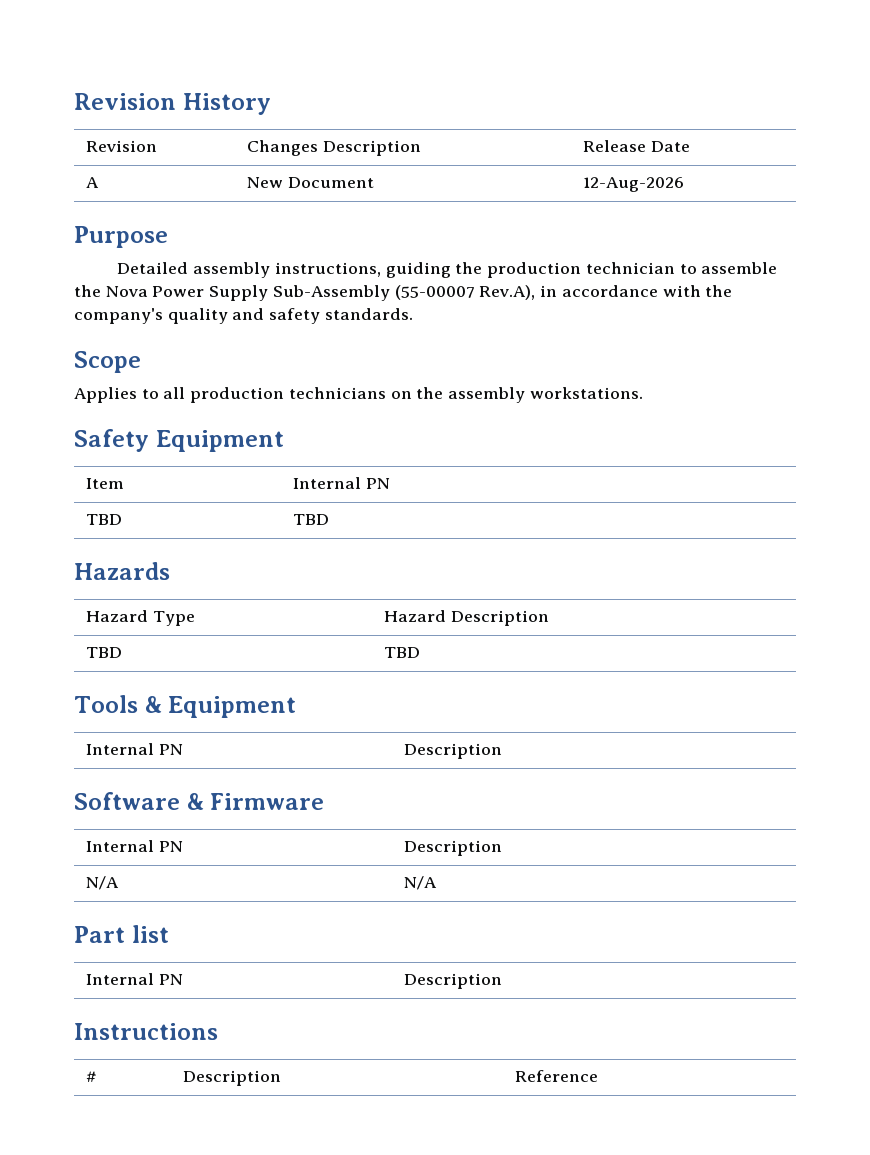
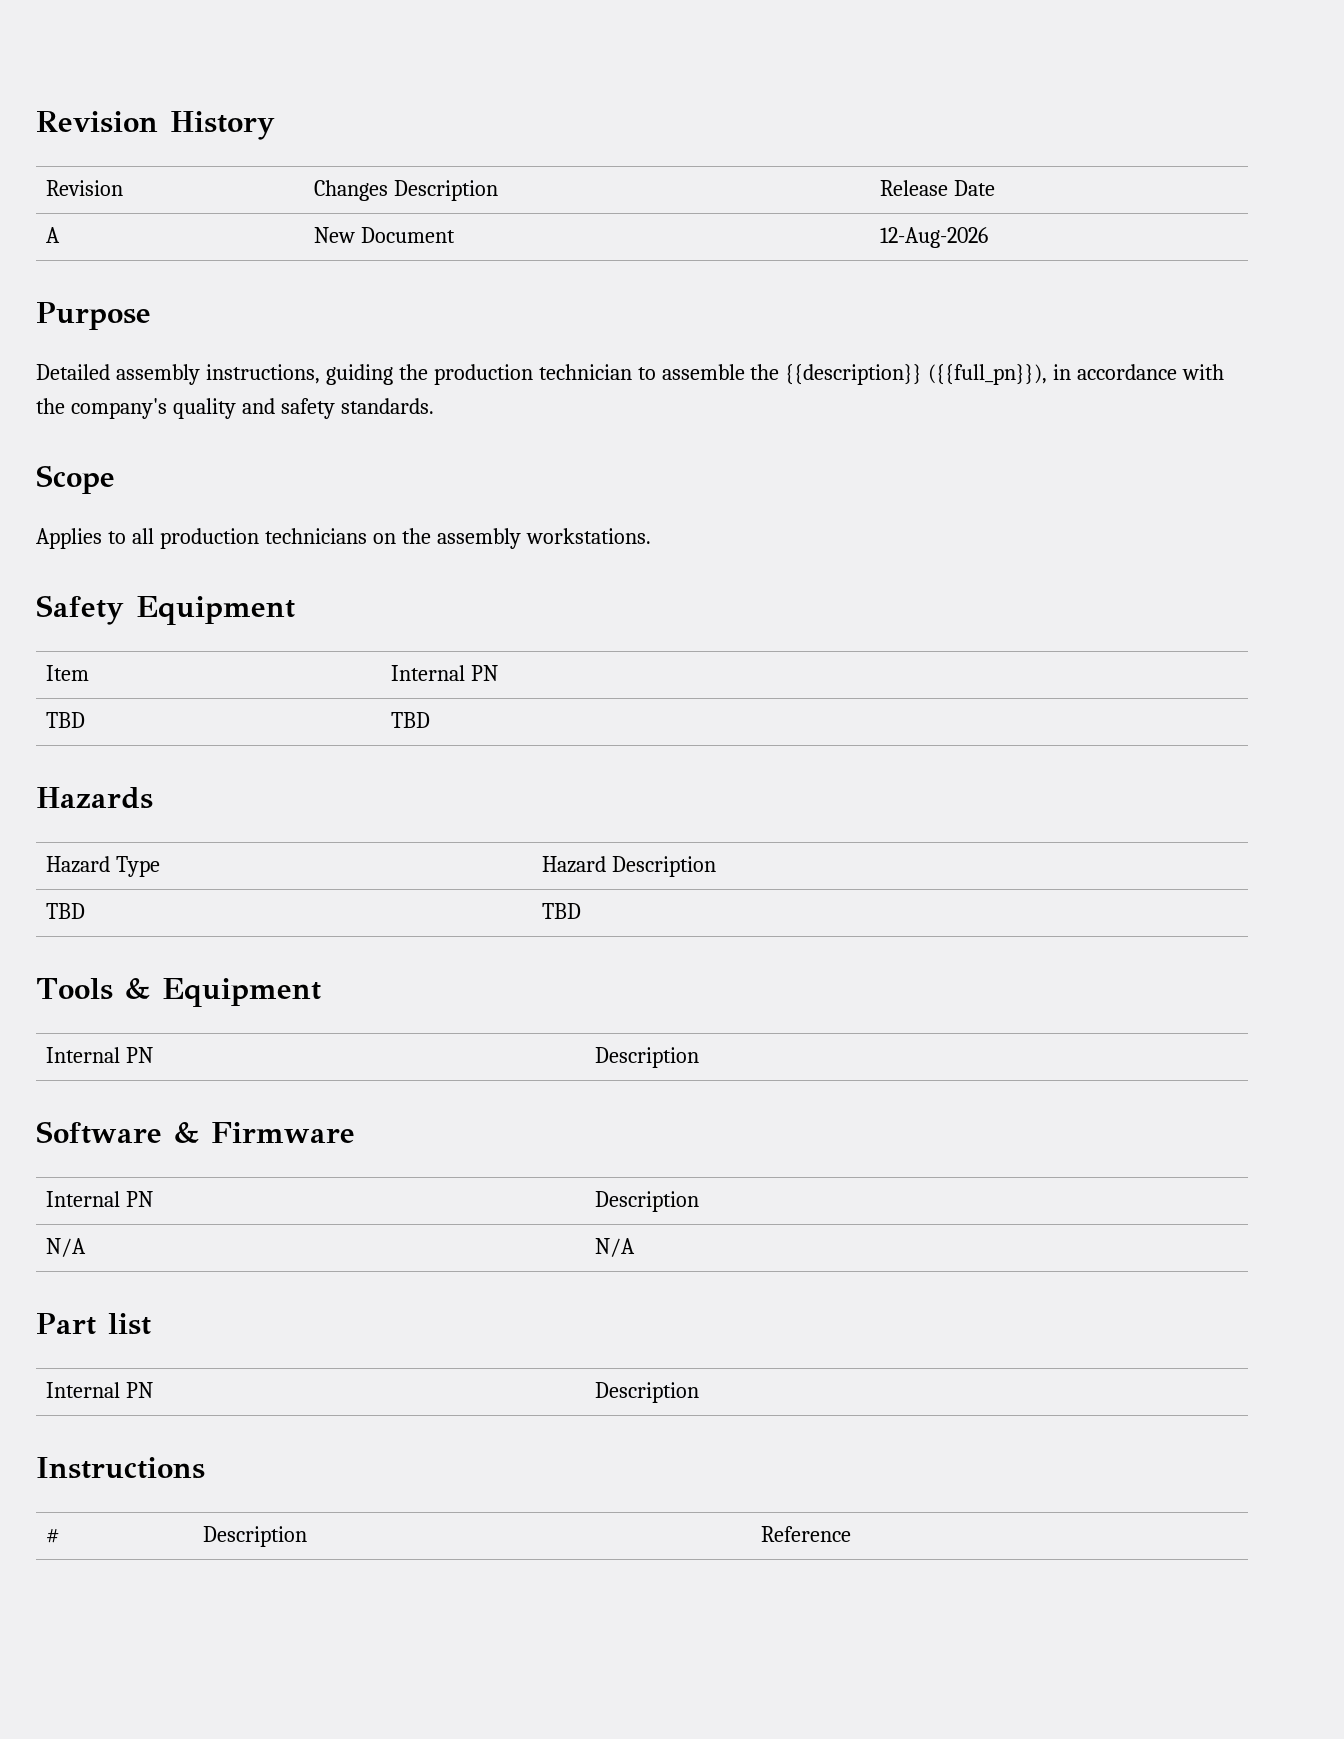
[105,285,536,301] Nova Power Supply Sub-Assembly (55-00007 Rev.A), -> [785,364,1048,385] {{description}} ({{full_pn}}),

